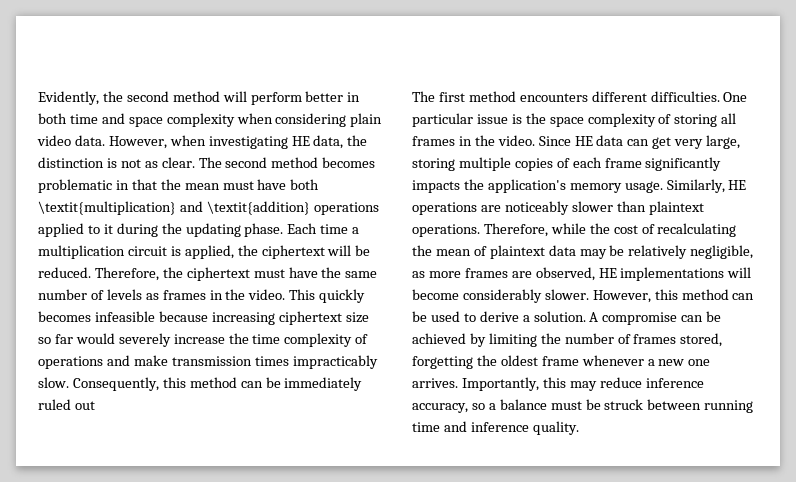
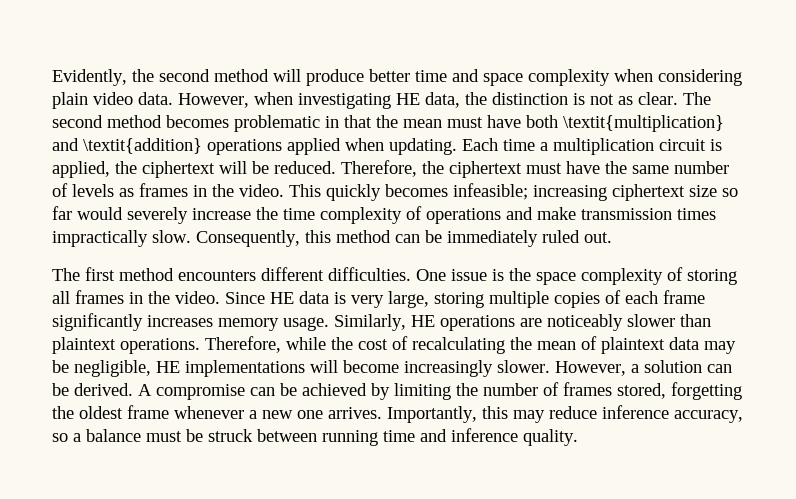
[250,91,361,105] [38,113,67,124] perform better in both -> [306,69,410,86] produce better
[87,223,284,237] to it during the updating phase. -> [345,138,457,155] when updating.
[94,311,208,322] infeasible because -> [453,183,528,200] infeasible;
[292,355,378,369] impracticably -> [52,230,148,247] impractically
[74,401,95,410] out -> [584,232,612,243] out.
[412,113,473,127] particular -> (446, 275) none
[627,137,672,149] can get -> [334,292,346,304] is
[412,179,566,193] impacts the application's -> [147,315,213,327] increases
[628,245,754,259] [412,267,595,281] relatively negligible, as more frames are observed, -> [74,360,151,377] negligible,
[462,289,542,303] considerably -> [404,360,493,377] increasingly
[654,289,755,300] [412,311,586,322] this method can be used to derive a solution. -> [631,360,732,373] [52,383,133,396] a solution can be derived.

